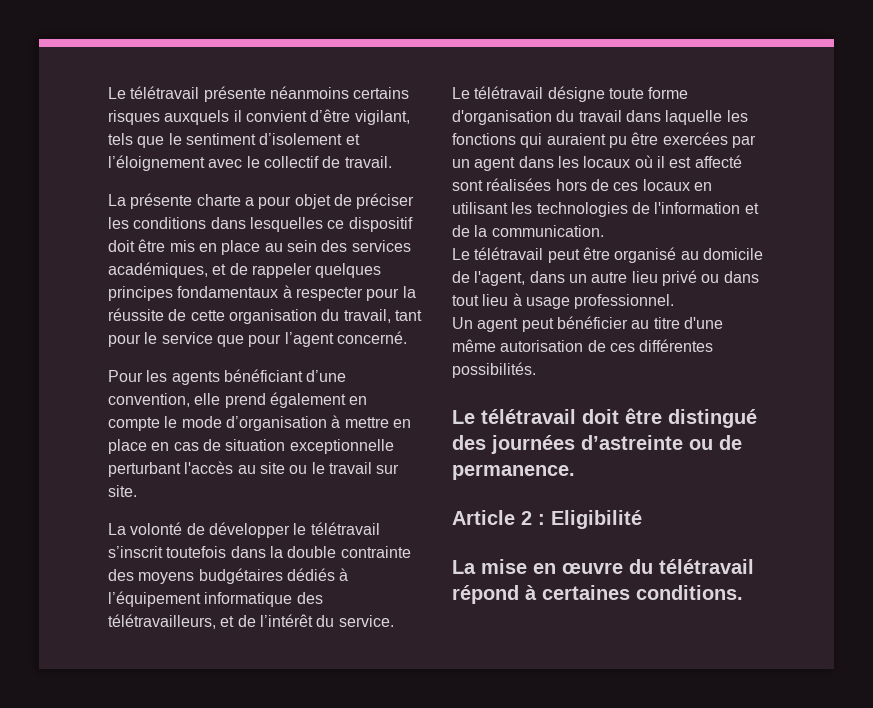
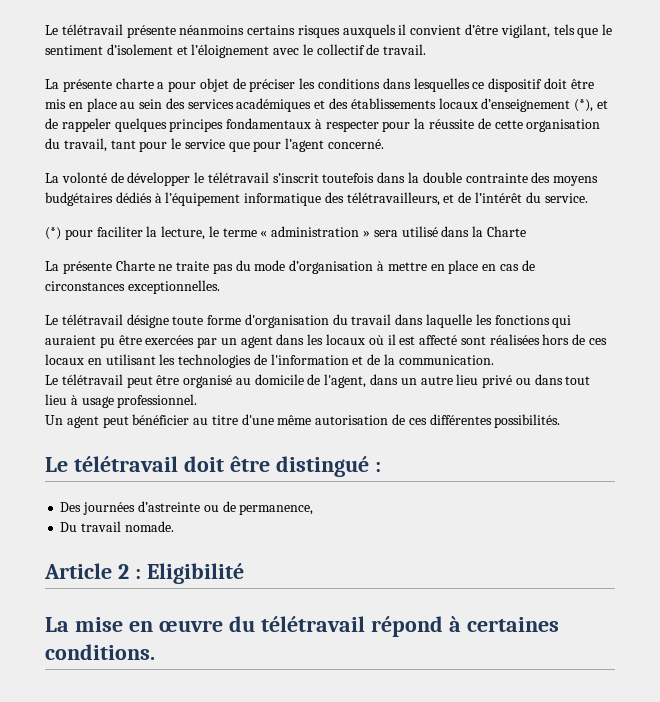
[108,262,208,278] académiques, -> [236,98,594,112] académiques et des établissements locaux d’enseignement (*),
[108,369,347,385] [108,392,368,408] [108,415,411,431] [108,439,394,454] [108,461,400,477] [108,485,137,497] // Pour les agents bénéficiant d’une convention, elle prend également en compte le mode d’organisation à mettre en place en cas de situation exceptionnelle perturbant l'accès au site ou le travail sur site. -> (385, 144) none
(394, 621) none -> [45,226,526,240] [45,260,535,274] [45,280,220,294] // (*) pour faciliter la lecture, le terme « administration » sera utilisé dans la Charte // La présente Charte ne traite pas du mode d’organisation à mettre en place en cas de circonstances exceptionnelles.
[452,435,486,450] des -> [374,462,381,472] [60,502,82,512] : // Des
[452,464,575,480] permanence. -> [239,504,314,515] [60,521,174,532] permanence, // Du travail nomade.

